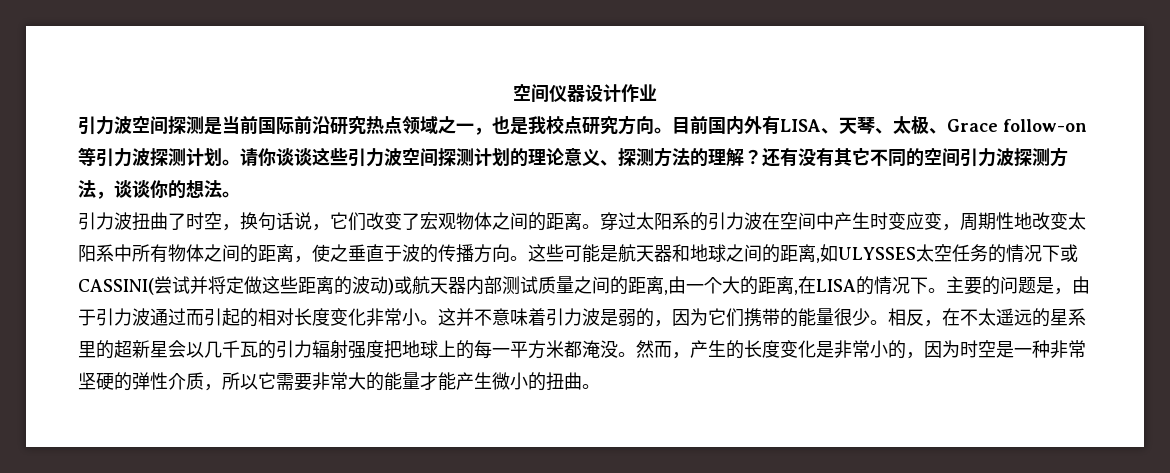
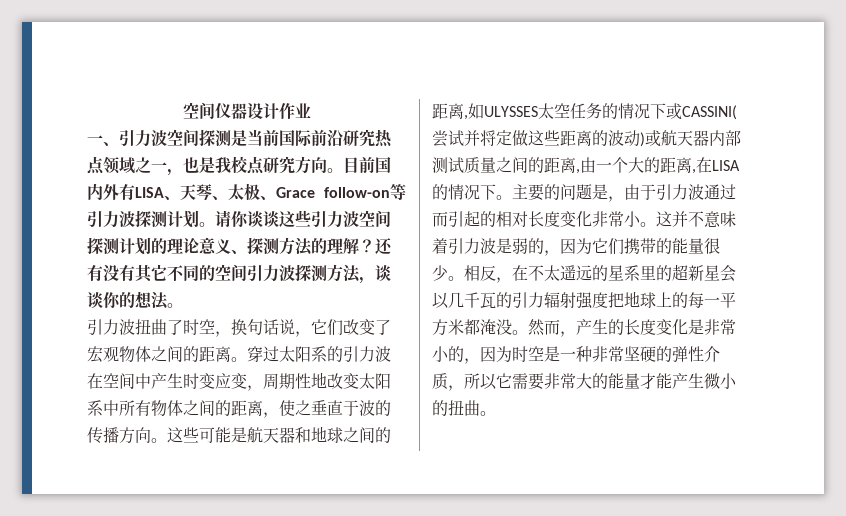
(657, 92) none -> [87,135,119,146] 一、

